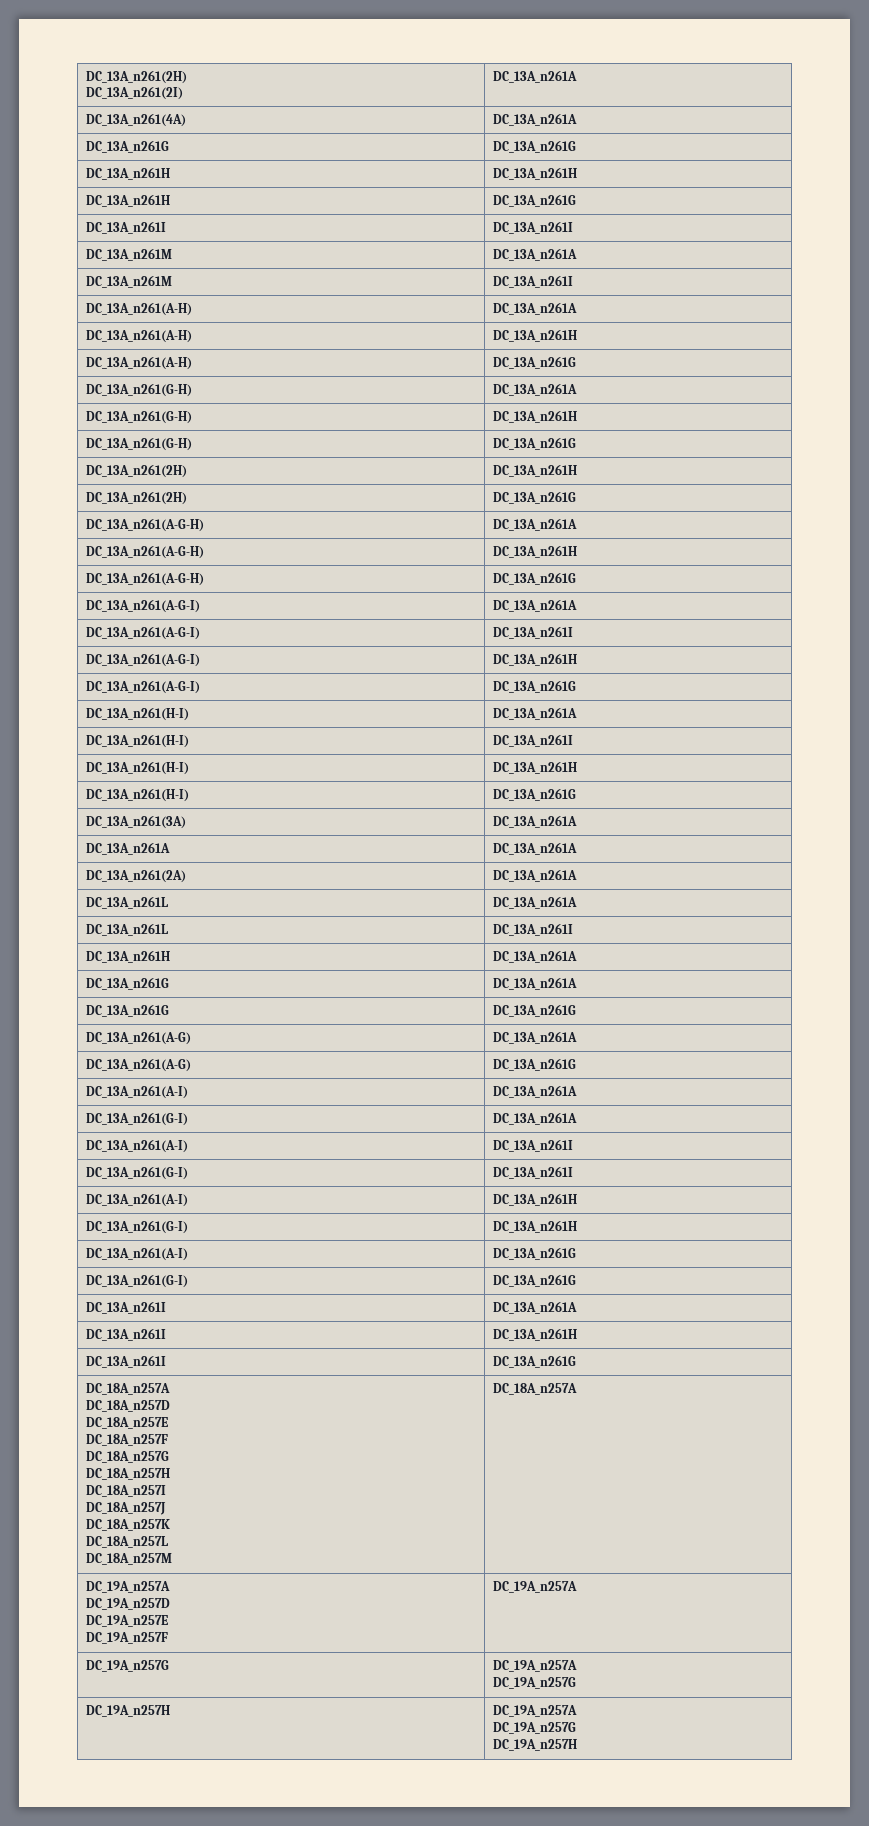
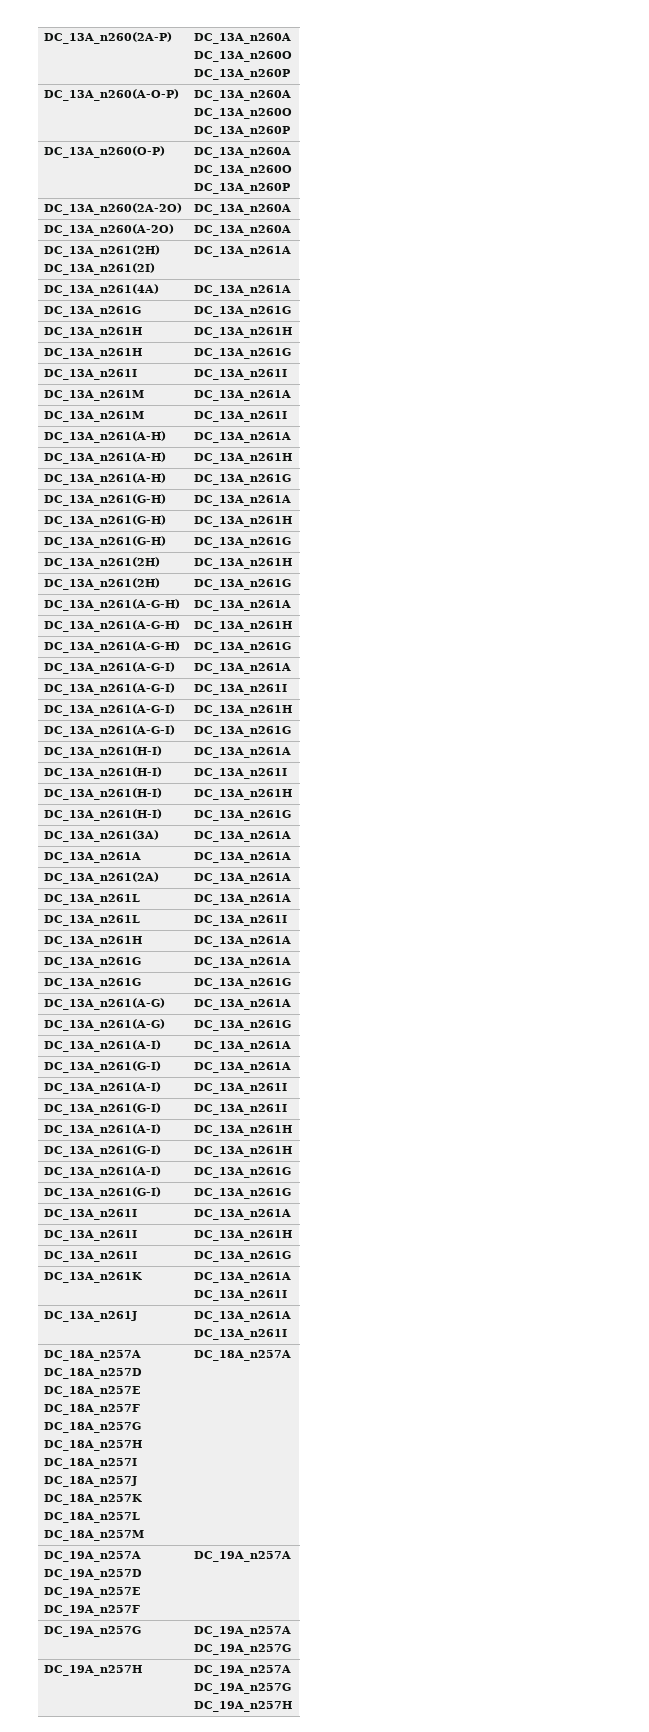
(85, 77) none -> [43,32,172,44] [193,33,291,44] [193,51,292,62] [193,69,290,80] [43,89,179,101] [193,90,291,101] [193,108,292,119] [193,126,290,137] [43,146,165,158] [193,147,291,158] [193,165,292,176] [193,183,290,194] [43,203,182,215] [193,204,291,215] [43,224,174,236] [193,225,291,236] DC_13A_n260(2A-P) | DC_13A_n260A // DC_13A_n260O // DC_13A_n260P // DC_13A_n260(A-O-P) | DC_13A_n260A // DC_13A_n260O // DC_13A_n260P // DC_13A_n260(O-P) | DC_13A_n260A // DC_13A_n260O // DC_13A_n260P // DC_13A_n260(2A-2O) | DC_13A_n260A // DC_13A_n260(A-2O) | DC_13A_n260A //
(576, 1361) none -> [43,1272,142,1283] [193,1272,291,1283] [193,1290,287,1301] [43,1311,137,1322] [193,1311,291,1322] [193,1329,287,1340] // DC_13A_n261K | DC_13A_n261A // DC_13A_n261I // DC_13A_n261J | DC_13A_n261A // DC_13A_n261I

